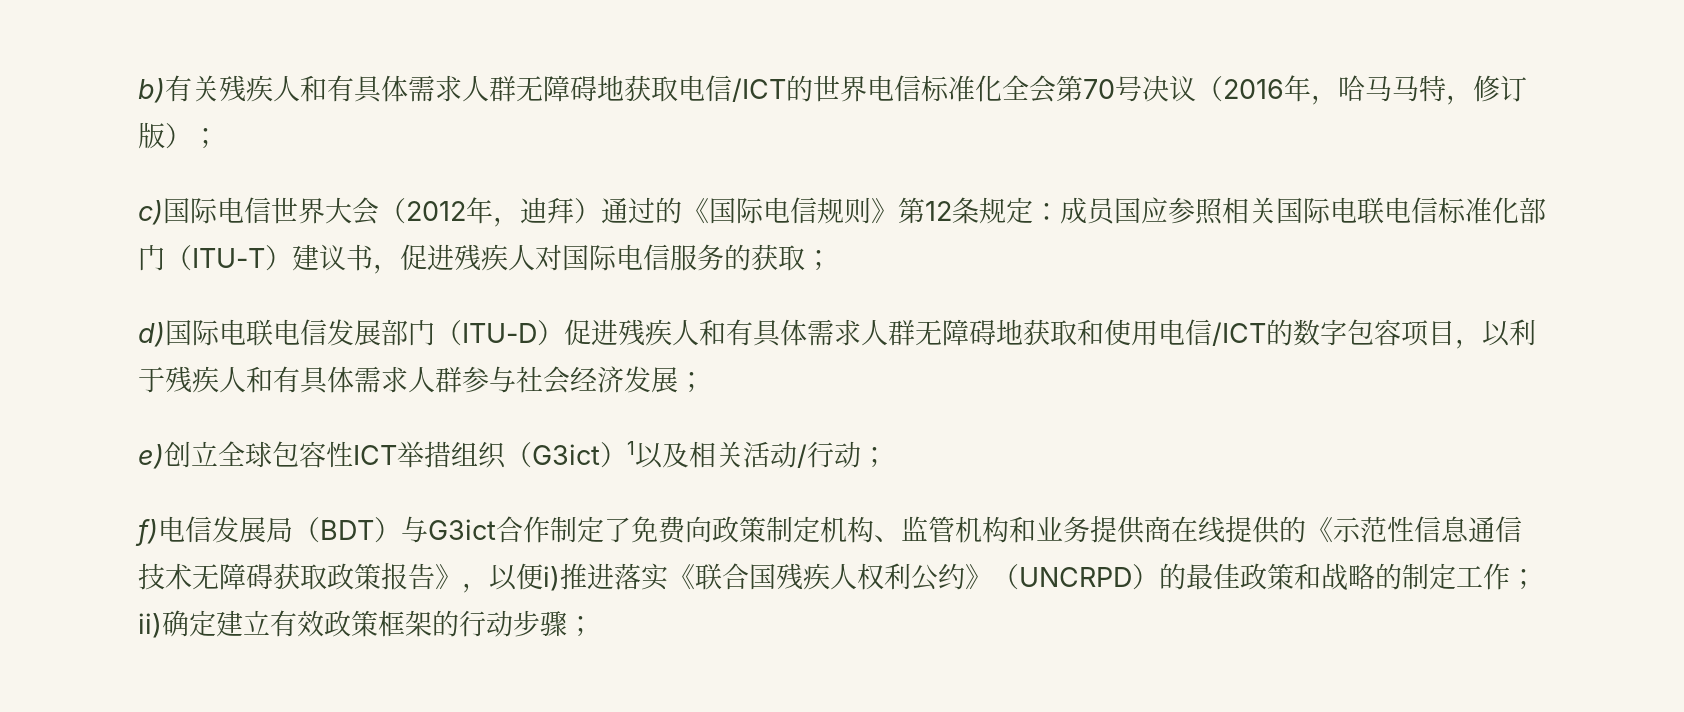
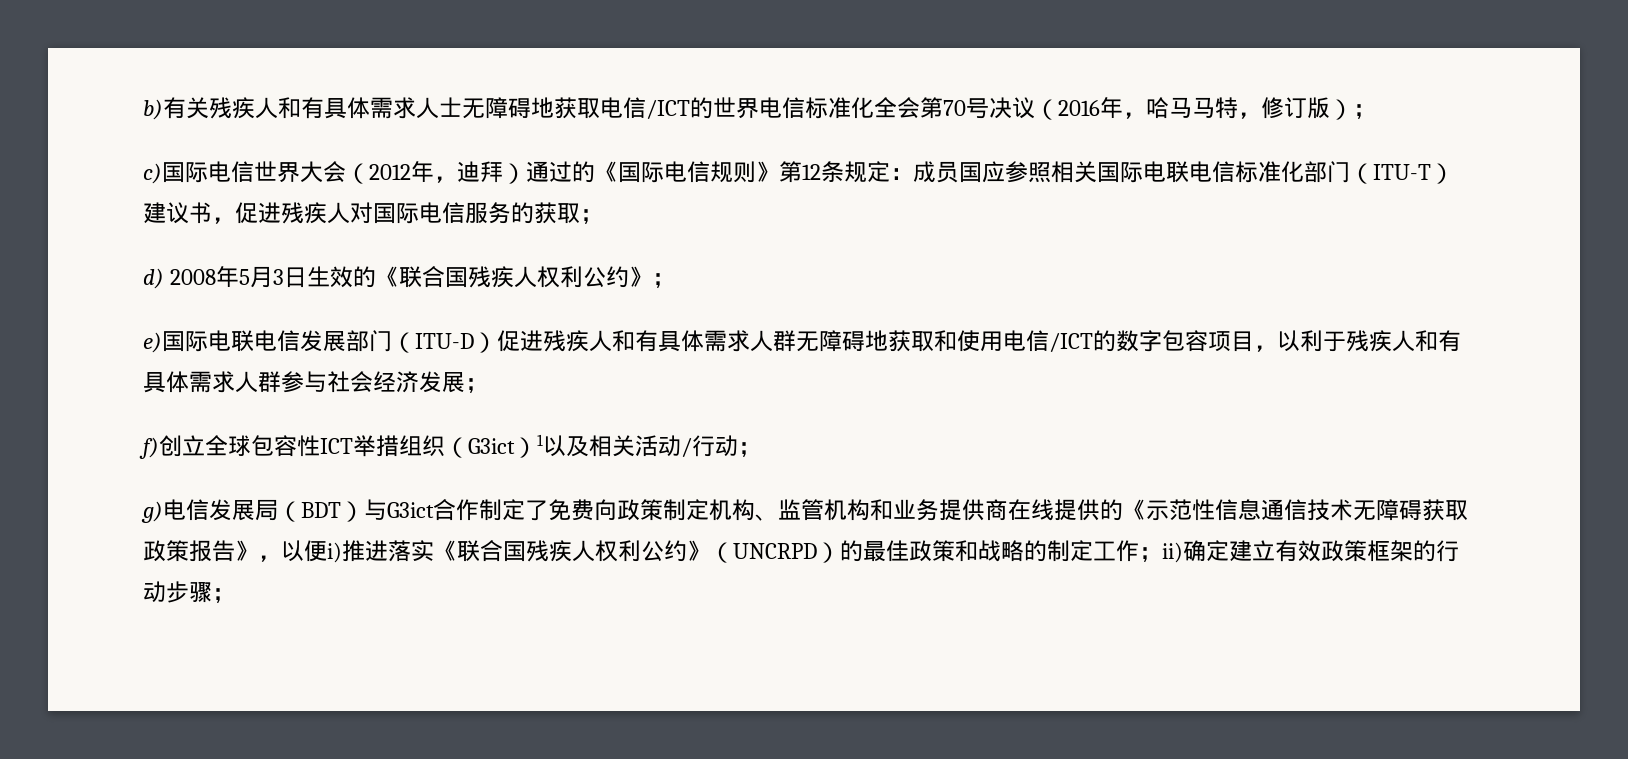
[489,75,516,102] 群 -> [439,97,462,117] 士
(165, 334) none -> [170,266,676,288] [143,332,162,353] 2008年5月3日生效的《联合国残疾人权利公约》； // e)
[138,444,164,469] e) -> [139,437,159,459] f)
[135,519,158,546] f) -> [141,501,163,523] g)

